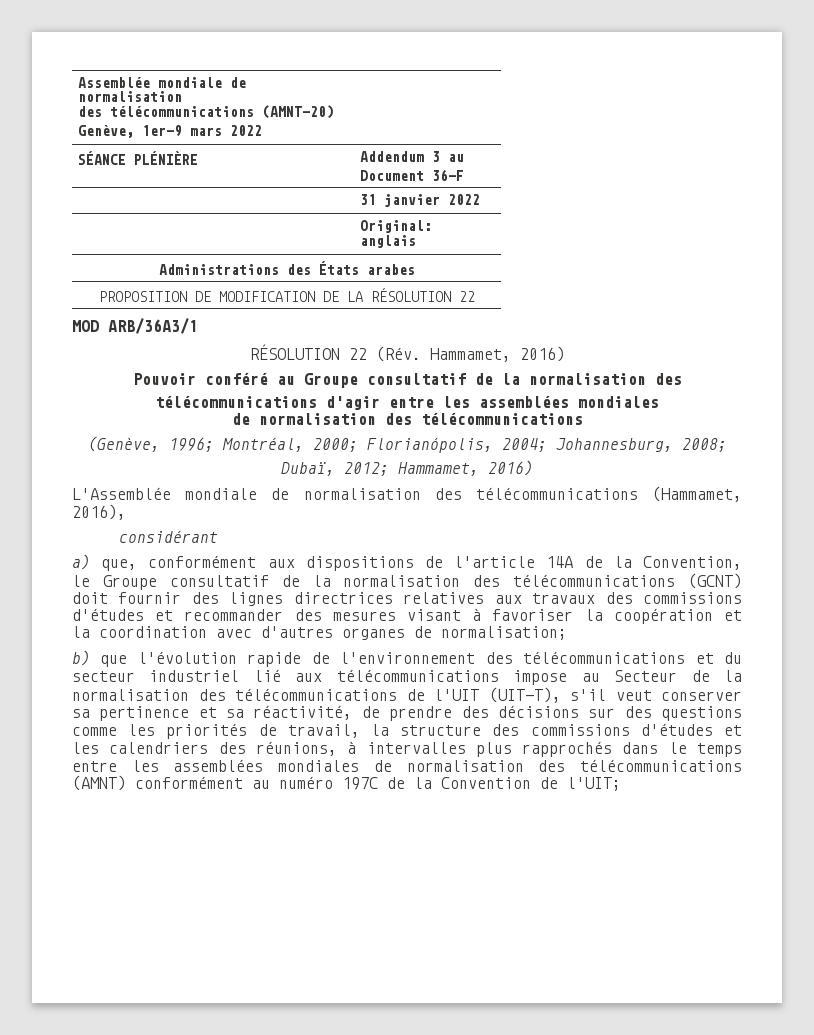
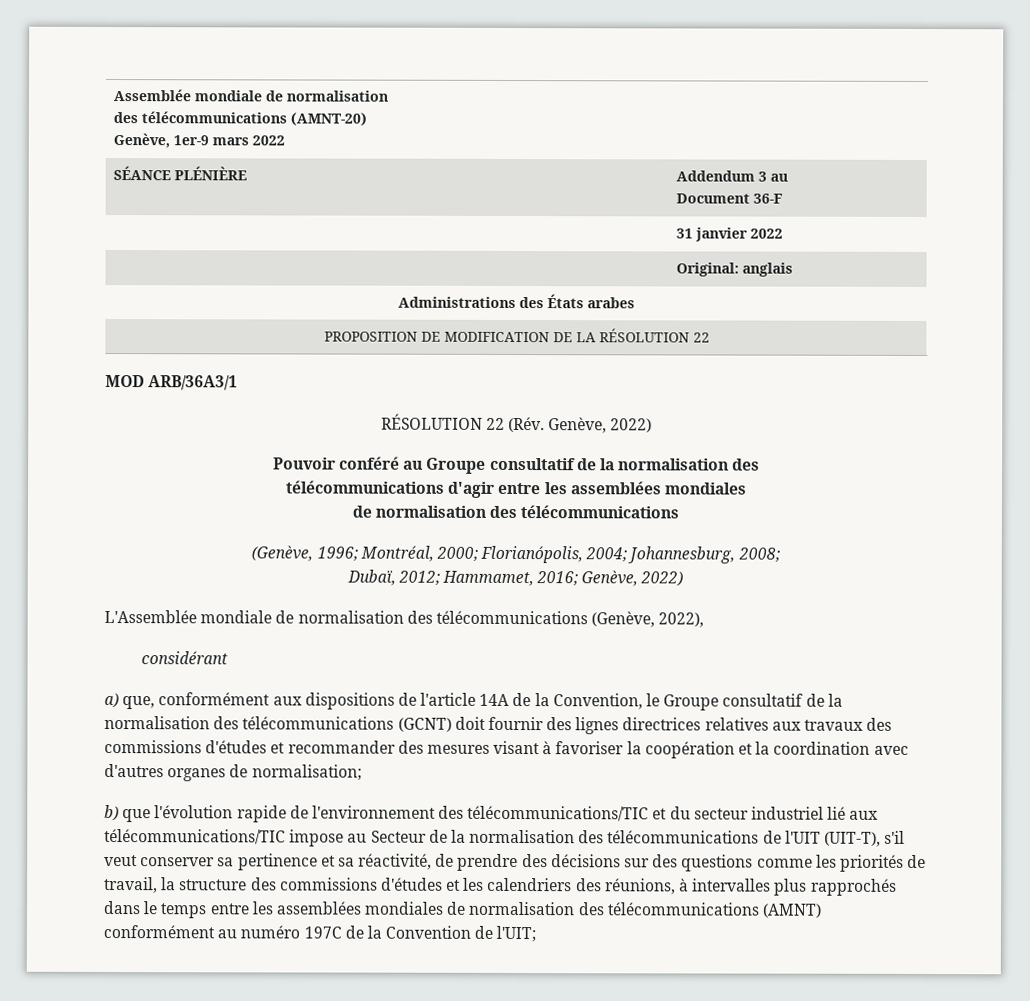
[429,346,565,362] Hammamet, 2016) -> [548,417,653,434] Genève, 2022)
[488,460,533,476] 2016) -> [536,570,684,587] 2016; Genève, 2022)
[652,486,742,502] [72,504,126,520] (Hammamet, 2016), -> [591,611,705,628] (Genève, 2022),
[523,651,686,664] télécommunications -> [467,805,650,822] télécommunications/TIC
[336,669,499,682] télécommunications -> [104,828,286,845] télécommunications/TIC

